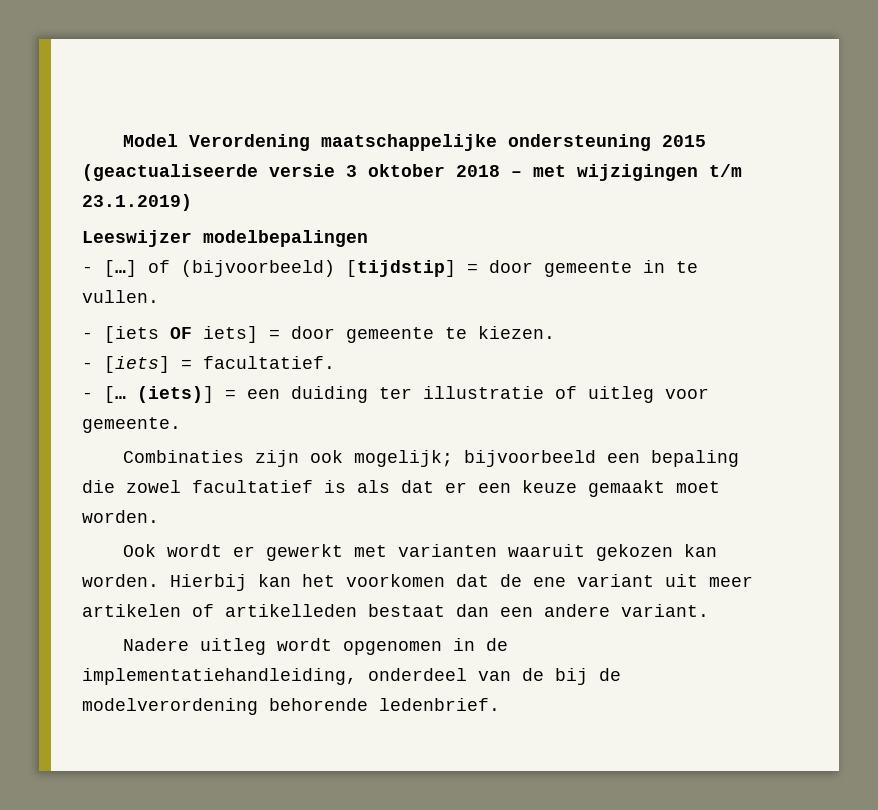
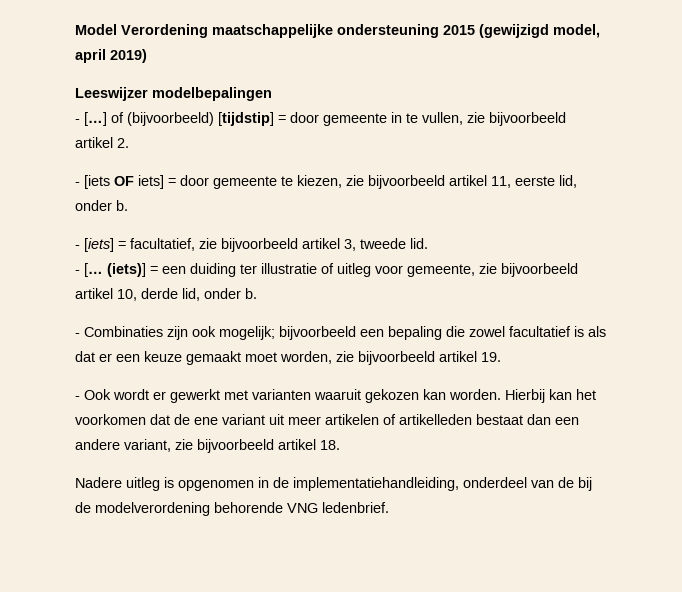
[82,164,742,181] [82,194,192,211] (geactualiseerde versie 3 oktober 2018 – met wijzigingen t/m 23.1.2019) -> [479,24,600,38] [75,49,147,63] (gewijzigd model, april 2019)
[82,290,159,303] vullen. -> [422,112,566,126] [75,137,129,148] vullen, zie bijvoorbeeld artikel 2.
[478,326,555,339] [82,356,335,373] kiezen. // - [iets] = facultatief. -> [297,175,577,189] [75,200,128,211] [75,238,428,252] kiezen, zie bijvoorbeeld artikel 11, eerste lid, onder b. // - [iets] = facultatief, zie bijvoorbeeld artikel 3, tweede lid.
[82,417,181,433] gemeente. // -> [407,263,578,277] [75,288,257,301] [75,333,80,337] gemeente, zie bijvoorbeeld artikel 10, derde lid, onder b. // -
[82,510,159,523] worden. // -> [280,351,501,365] [75,396,80,400] worden, zie bijvoorbeeld artikel 19. // -
[621,604,709,617] variant. -> [124,439,340,453] variant, zie bijvoorbeeld artikel 18.
[277,638,333,651] wordt -> [164,477,174,488] is
(368, 704) none -> [287,503,318,513] VNG

